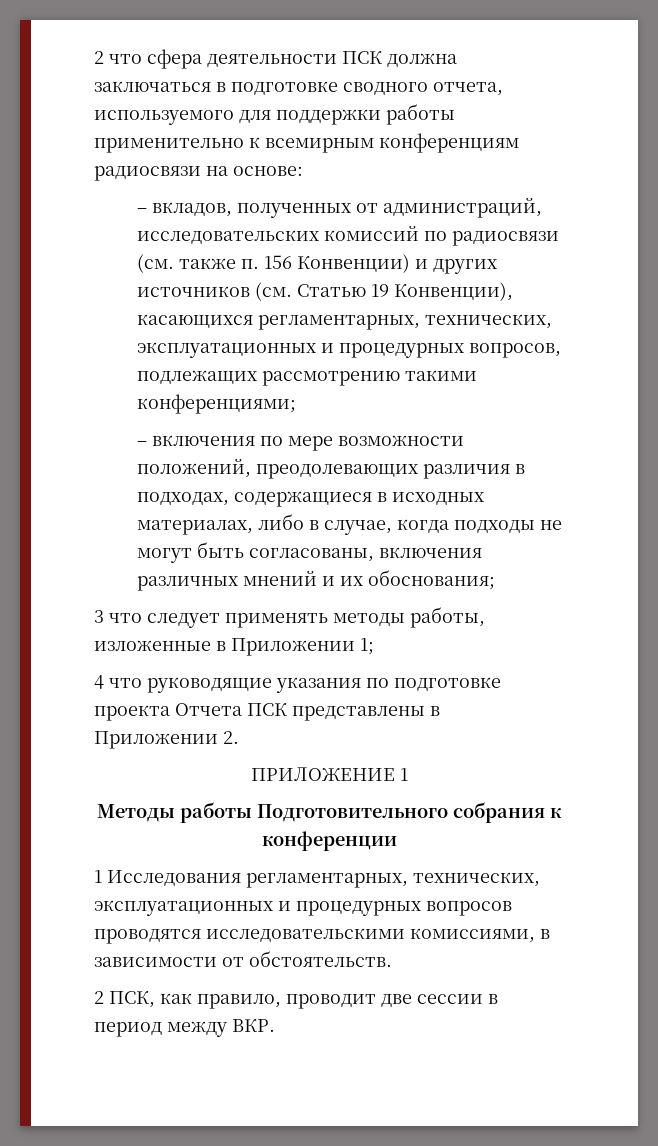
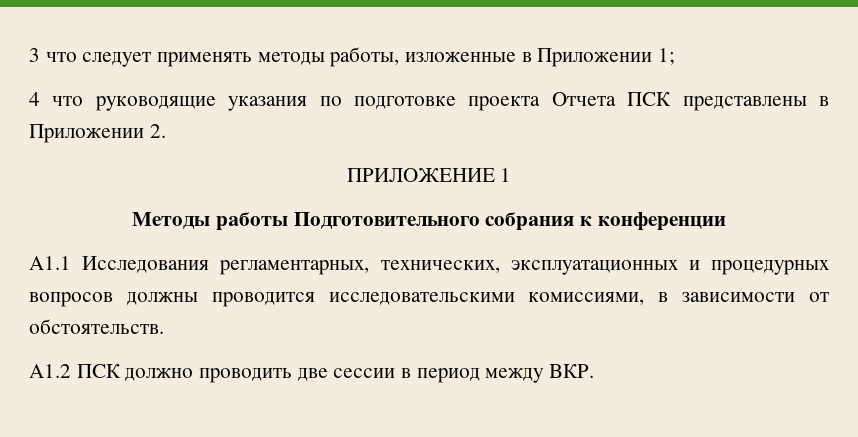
[94,49,457,69] [94,81,503,96] [94,104,455,125] [94,133,519,153] [94,166,303,181] [136,198,542,218] [136,226,559,246] [136,254,497,274] [136,282,513,301] [136,314,552,330] [136,342,561,358] [136,370,477,386] [136,394,296,414] [136,435,464,451] [136,459,525,479] [136,491,484,507] [136,514,562,535] [136,542,482,563] [136,570,495,591] 2 что сфера деятельности ПСК должна заключаться в подготовке сводного отчета, используемого для поддержки работы применительно к всемирным конференциям радиосвязи на основе: // – вкладов, полученных от администраций, исследовательских комиссий по радиосвязи (см. также п. 156 Конвенции) и других источников (см. Статью 19 Конвенции), касающихся регламентарных, технических, эксплуатационных и процедурных вопросов, подлежащих рассмотрению такими конференциями; // – включения по мере возможности положений, преодолевающих различия в подходах, содержащиеся в исходных материалах, либо в случае, когда подходы не могут быть согласованы, включения различных мнений и их обоснования; // -> (29, 55) none
[94,870,102,883] 1 -> [29,256,71,270] A1.1
[94,929,201,944] проводятся -> [126,292,315,307] должны проводится
[94,991,376,1009] 2 ПСК, как правило, проводит -> [29,364,293,383] A1.2 ПСК должно проводить

